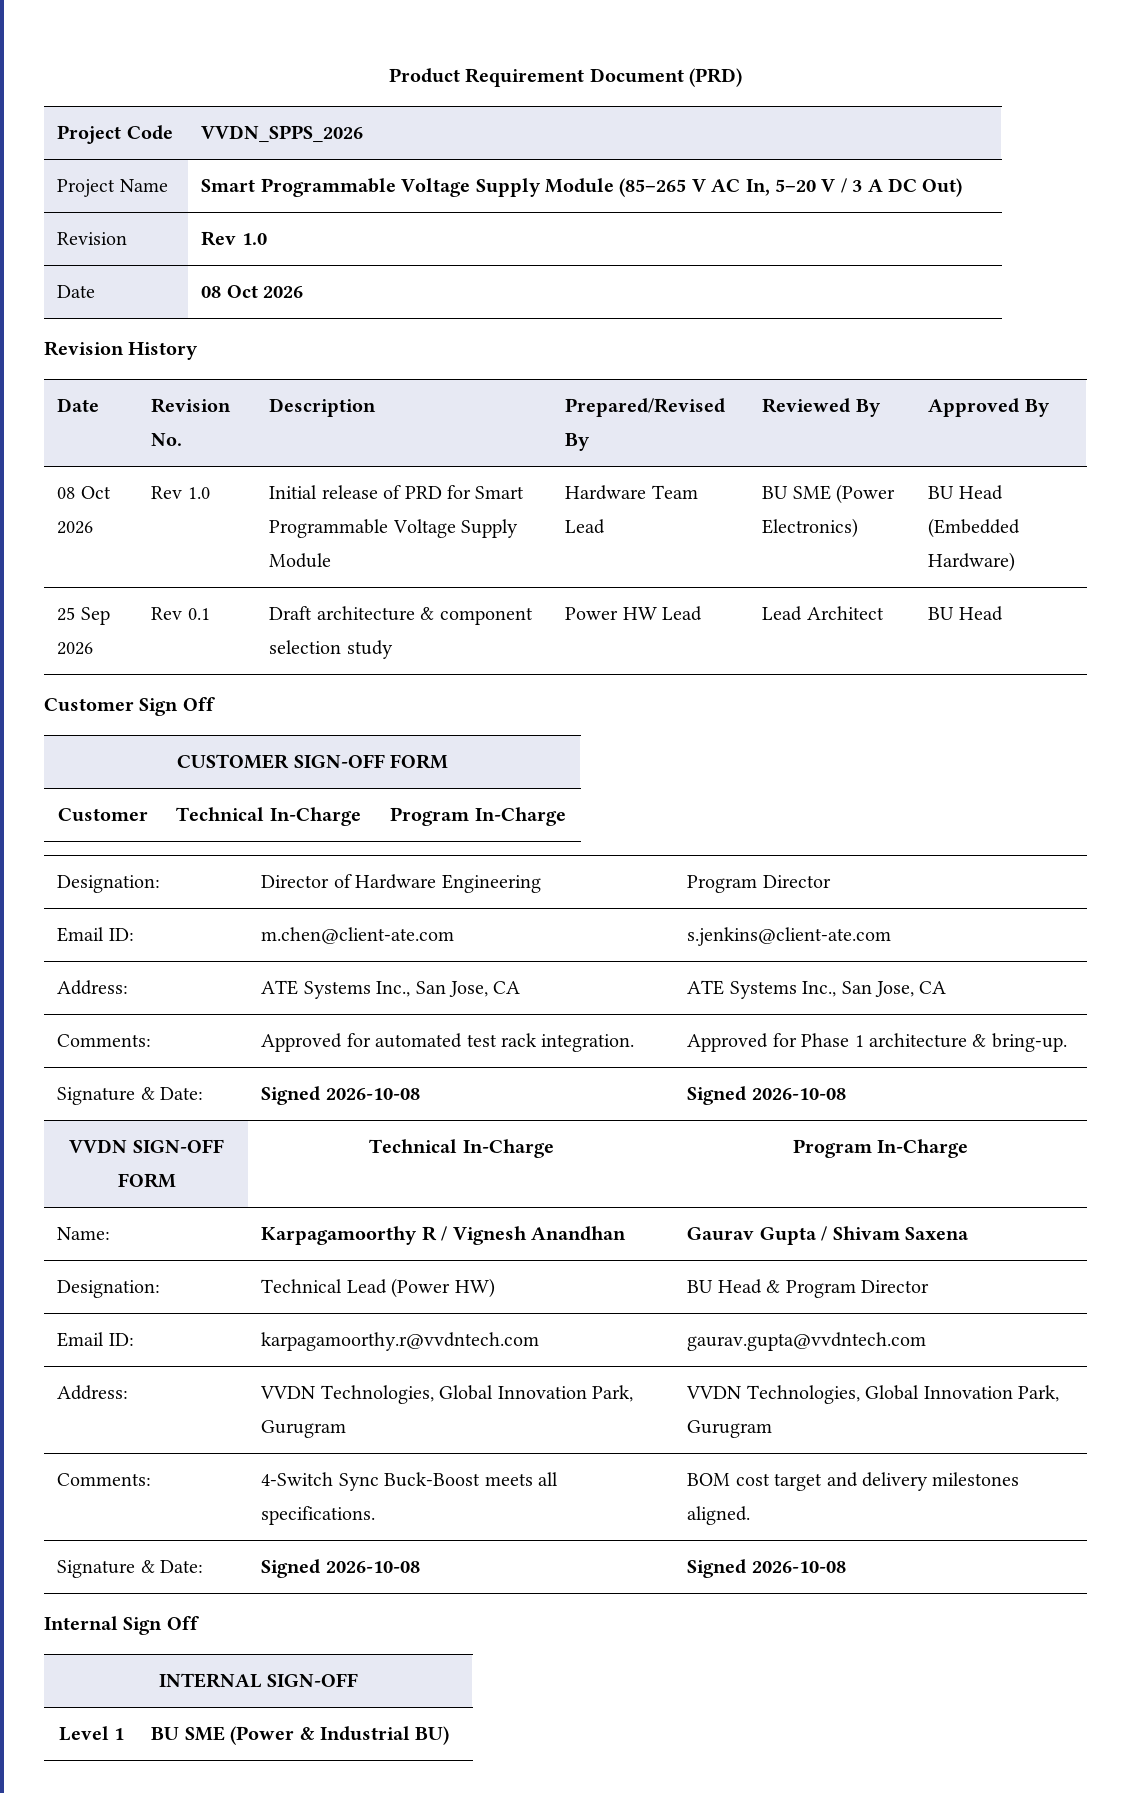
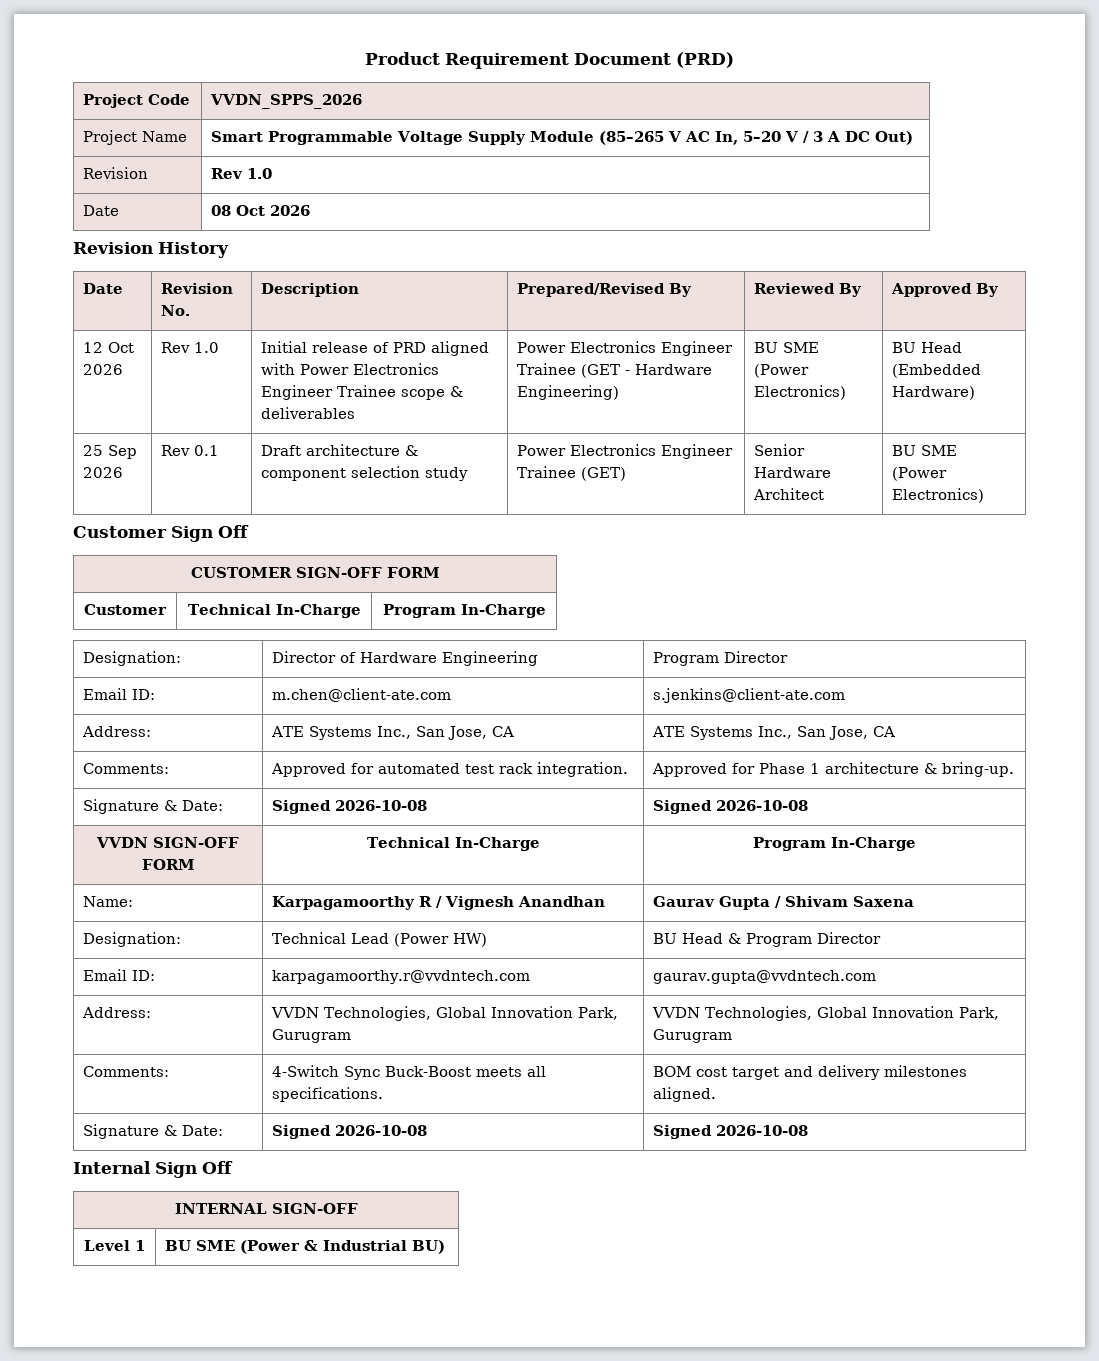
[57,487,76,499] 08 -> [83,342,104,353] 12
[447,485,525,499] [269,519,519,538] [269,553,332,568] [565,485,698,500] [565,519,606,534] for Smart Programmable Voltage Supply Module | Hardware Team Lead -> [431,341,490,356] [261,363,440,375] [261,385,464,400] [261,407,356,419] [517,341,734,356] [517,363,713,378] [517,385,620,400] aligned with Power Electronics Engineer Trainee scope & deliverables | Power Electronics Engineer Trainee (GET - Hardware Engineering)
[622,606,703,621] [762,606,803,621] HW Lead | Lead -> [570,444,734,459] [517,466,627,481] [754,444,806,456] [754,467,832,478] Electronics Engineer Trainee (GET) | Senior Hardware
[958,606,1003,621] Head -> [921,445,958,456] [892,467,948,481] [892,488,985,503] SME (Power Electronics)

